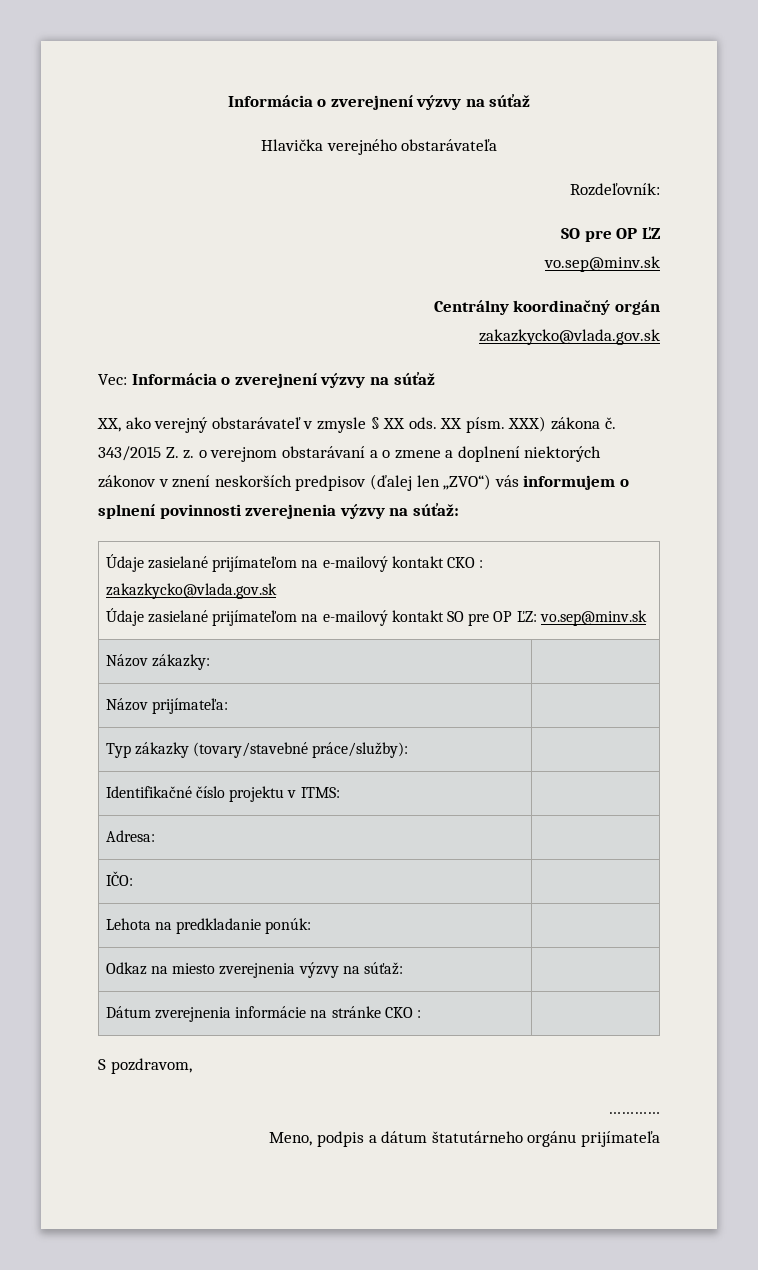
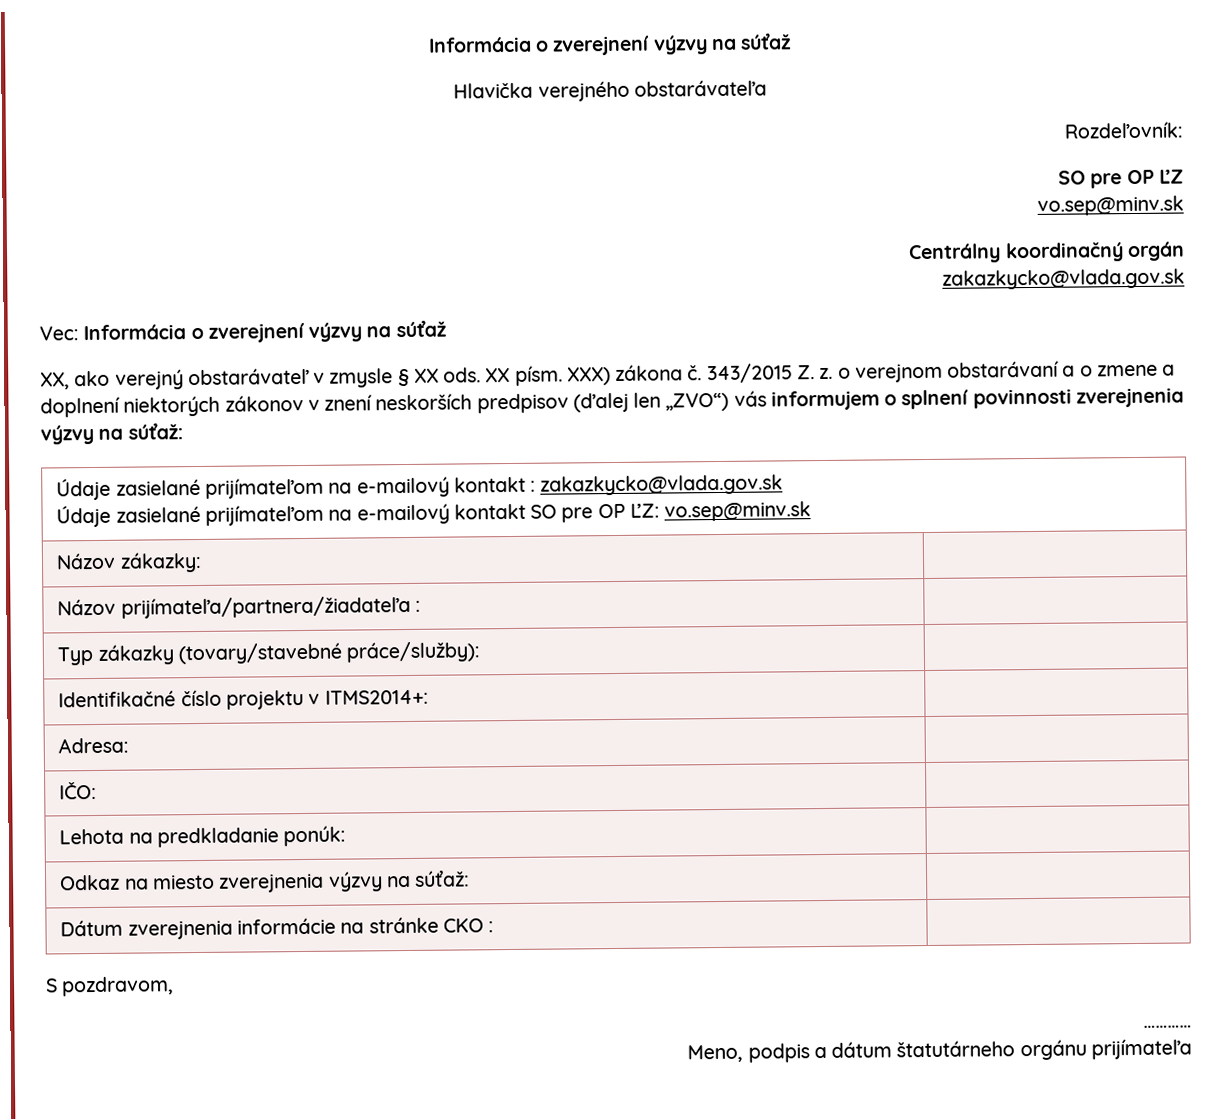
[447,557,476,568] CKO -> (526, 484) none
[152,698,229,714] prijímateľa: -> [120,595,422,619] prijímateľa/partnera/žiadateľa :
[300,787,340,798] ITMS: -> [324,689,429,705] ITMS2014+:

